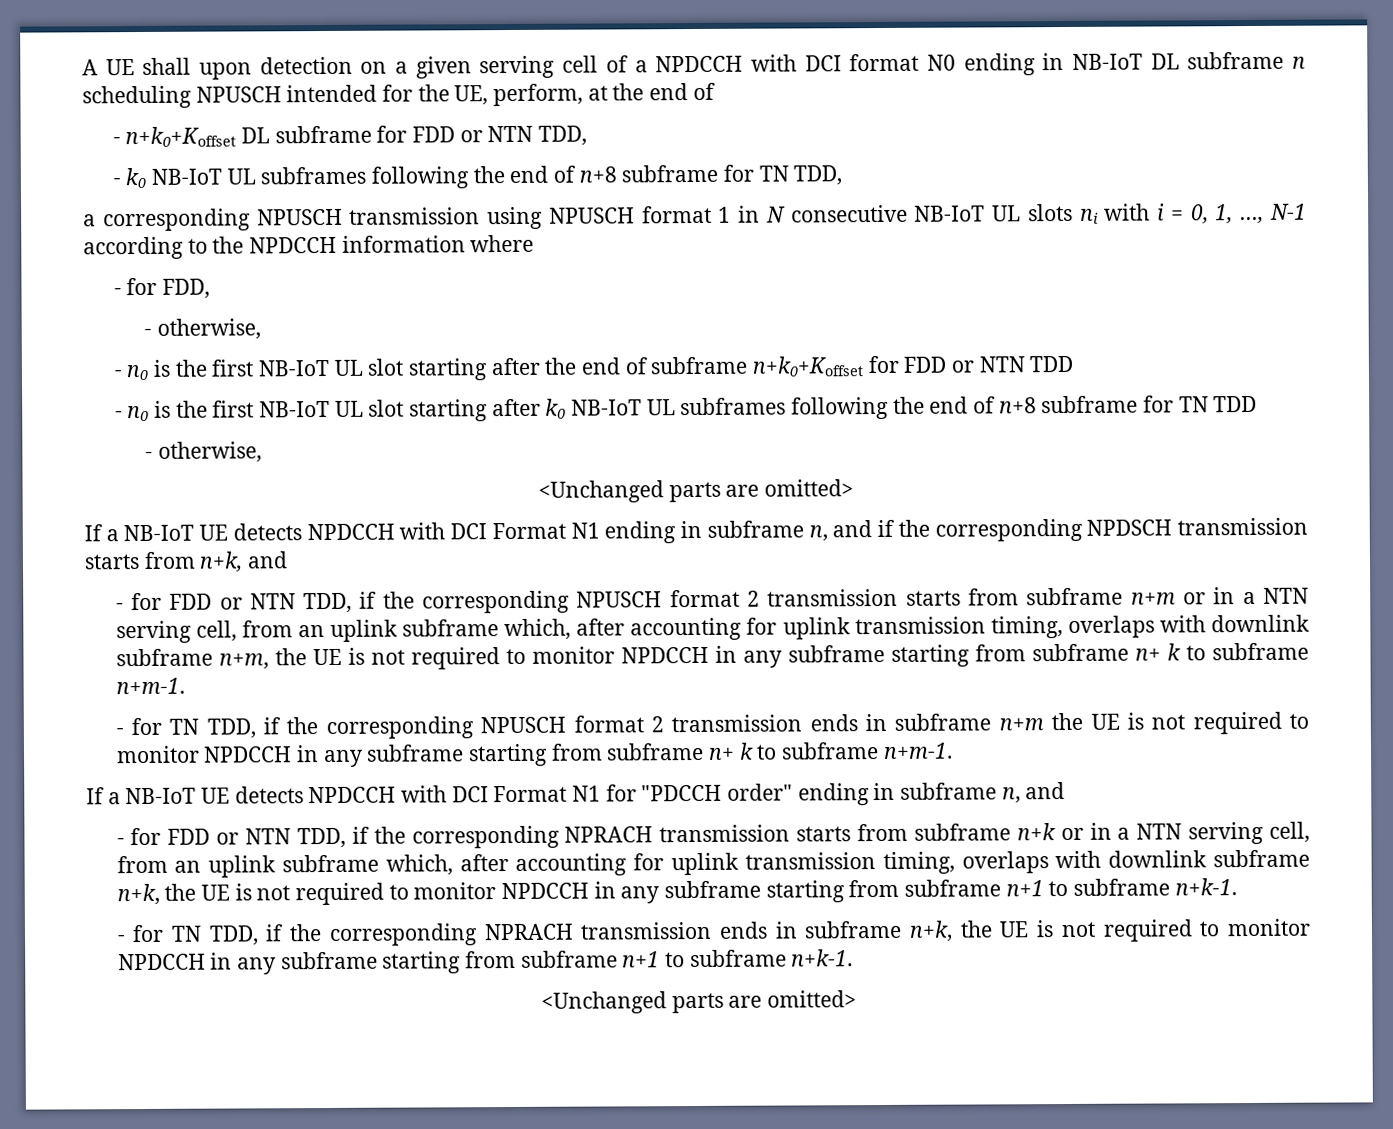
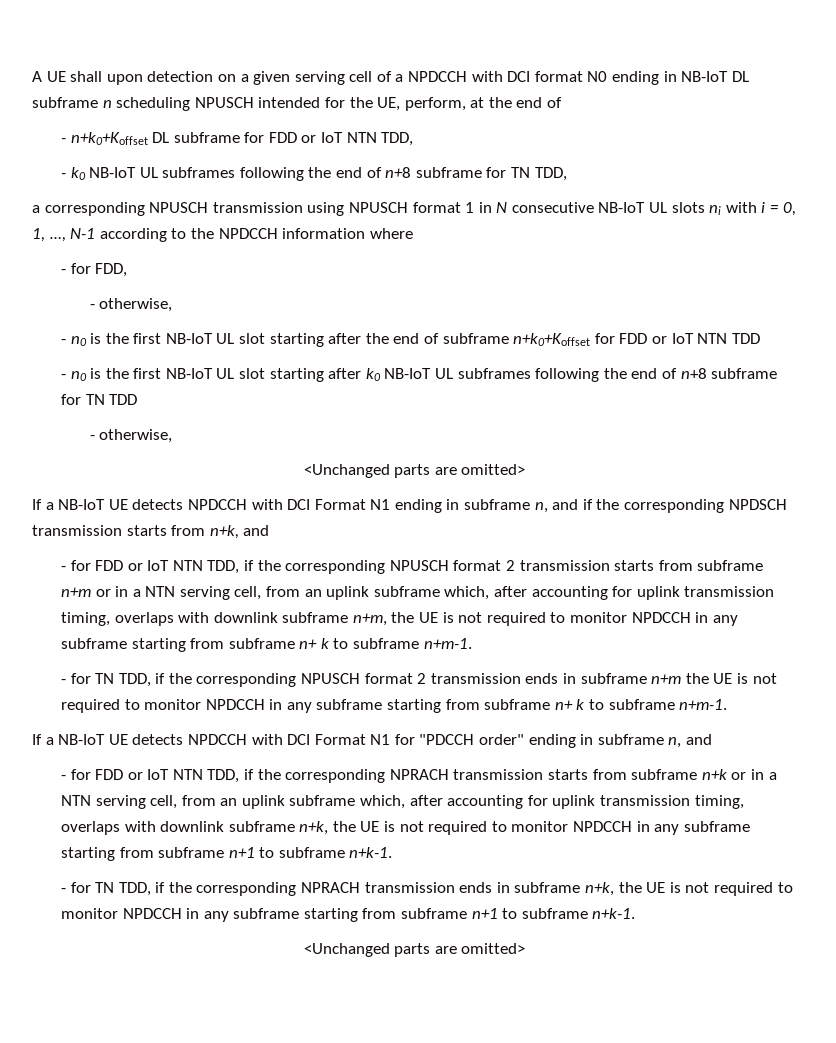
(483, 136) none -> [321,132,344,143] IoT
(974, 366) none -> [671,333,694,344] IoT
(243, 603) none -> [147,560,170,571] IoT
(240, 838) none -> [147,769,170,780] IoT

